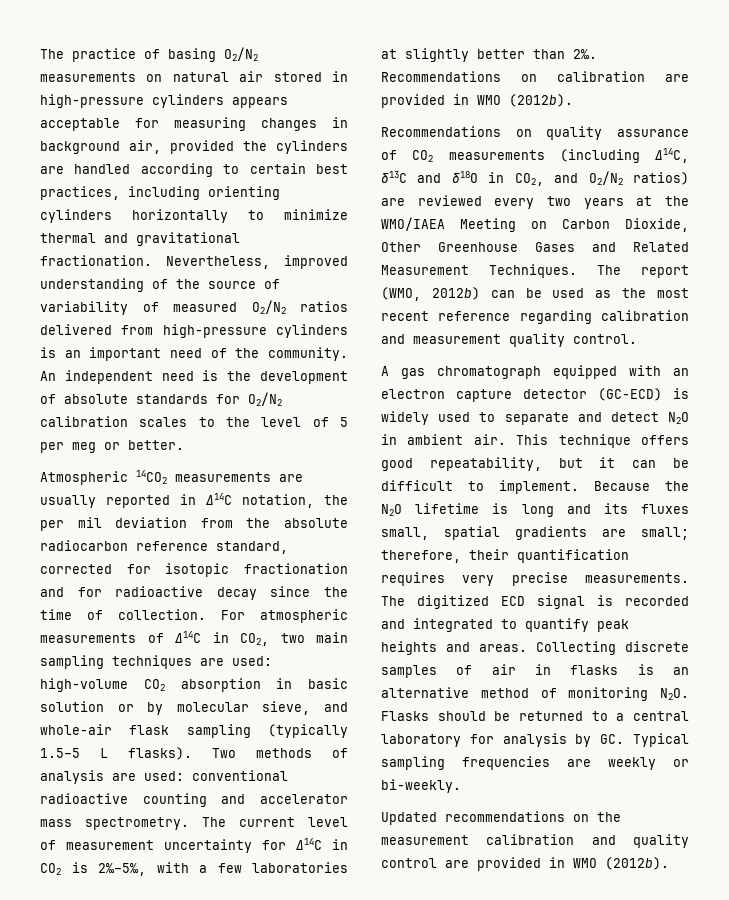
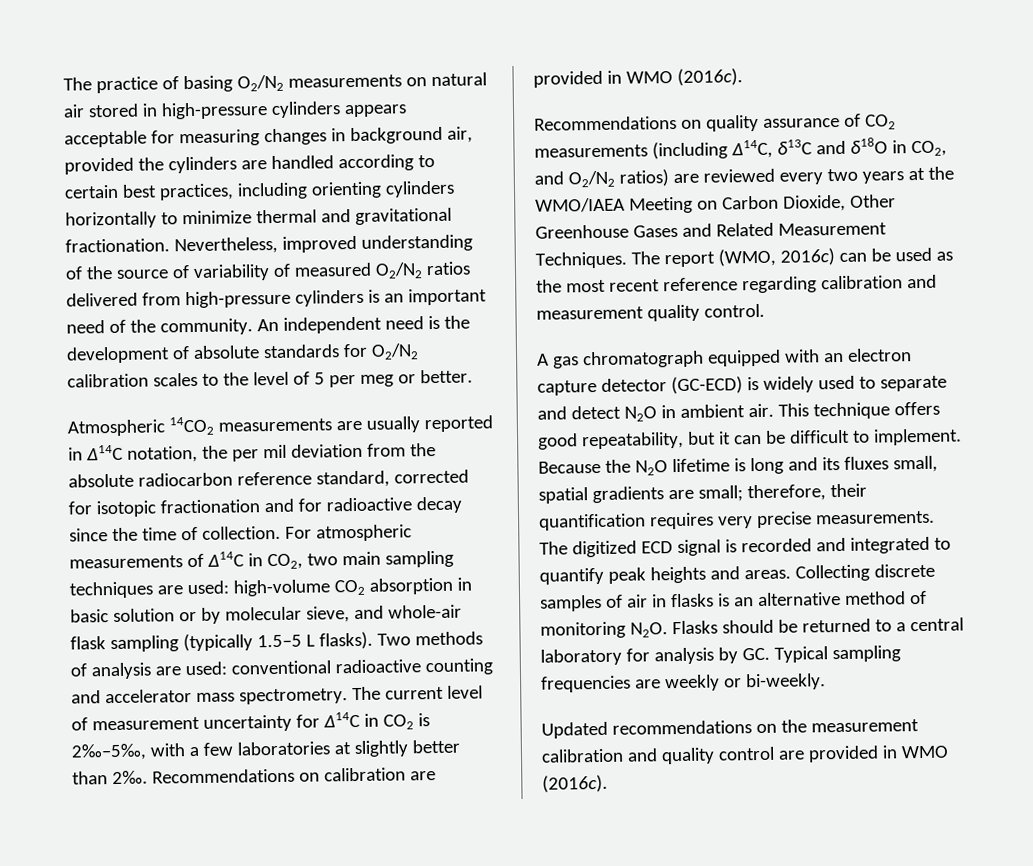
[509,94,573,107] (2012b). -> [676,68,743,86] (2016c).
[431,287,480,300] 2012b) -> [779,248,835,266] 2016c)
[605,857,669,870] (2012b). -> [542,774,608,793] (2016c).

